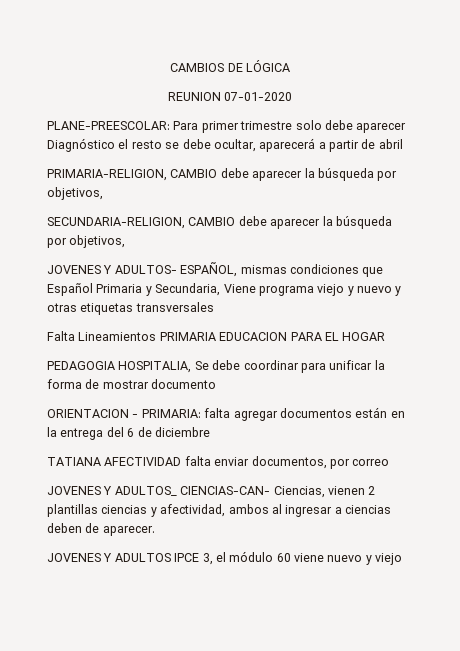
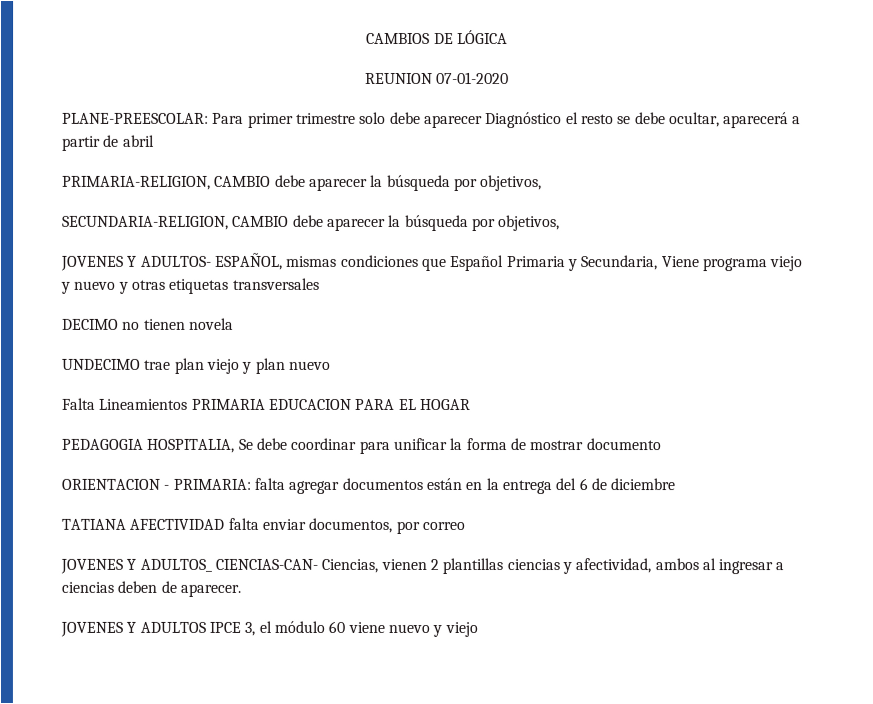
(214, 307) none -> [62,317,234,330] [61,357,330,374] // DECIMO no tienen novela // UNDECIMO trae plan viejo y plan nuevo

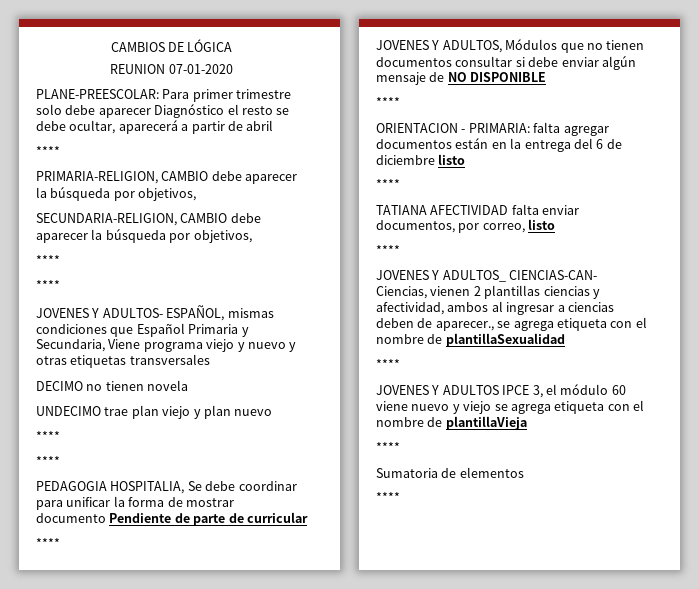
(155, 140) none -> [36,146,60,156] // ****
(561, 223) none -> [36,255,60,265] [36,280,60,290] // **** // ****
[61,397,470,411] Falta Lineamientos PRIMARIA EDUCACION PARA EL HOGAR -> [36,431,60,441] [36,456,60,466] **** // ****
(661, 444) none -> [109,512,308,526] [36,538,60,548] [376,39,645,53] [376,55,636,70] [376,72,547,85] [376,97,400,107] Pendiente de parte de curricular // **** // JOVENES Y ADULTOS, Módulos que no tienen documentos consultar si debe enviar algún mensaje de NO DISPONIBLE // ****
(676, 484) none -> [438,154,466,165] [376,179,400,189] listo // ****
[421,521,465,531] correo -> [482,219,556,233] [376,245,400,255] correo, listo // ****
[179,583,241,597] aparecer. -> [435,317,647,331] [376,333,565,347] [376,359,400,369] aparecer., se agrega etiqueta con el nombre de plantillaSexualidad // ****
(478, 630) none -> [494,400,644,414] [376,416,527,430] [376,442,400,452] [376,467,524,478] [376,492,400,502] se agrega etiqueta con el nombre de plantillaVieja // **** // Sumatoria de elementos // ****

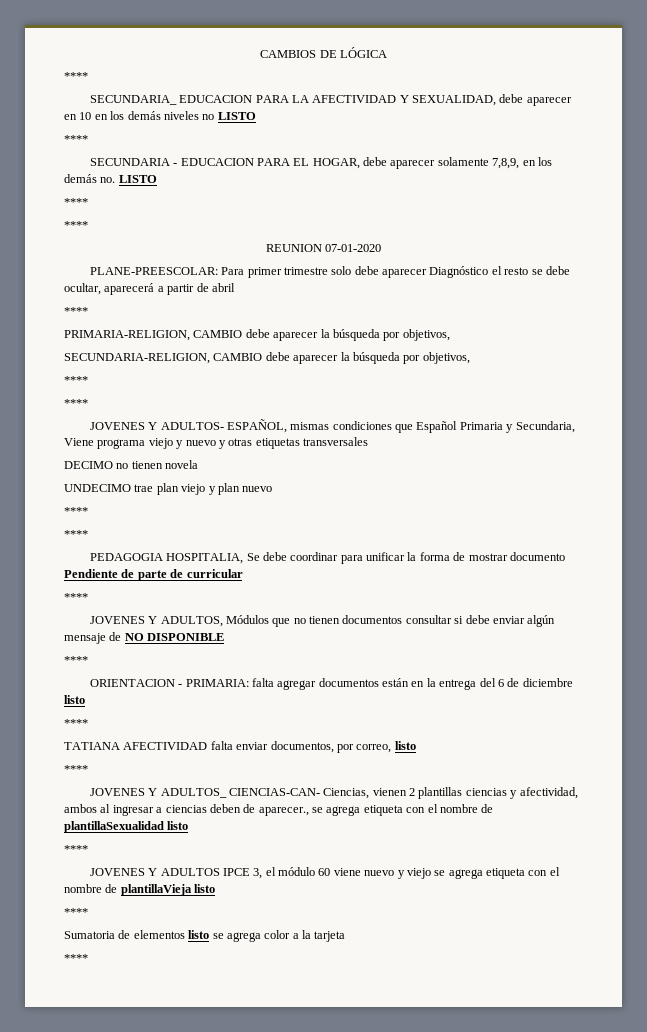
(233, 45) none -> [64,72,88,80] [89,94,572,106] [64,111,256,120] [64,135,88,143] [89,157,552,169] [64,174,157,183] [64,198,88,206] [64,221,88,229] // **** // SECUNDARIA_ EDUCACION PARA LA AFECTIVIDAD Y SEXUALIDAD, debe aparecer en 10 en los demás niveles no LISTO // **** // SECUNDARIA - EDUCACION PARA EL HOGAR, debe aparecer solamente 7,8,9, en los demás no. LISTO // **** // ****
(565, 340) none -> [167,821,189,830] listo
(527, 423) none -> [194,884,216,893] listo
(524, 472) none -> [188,930,346,942] listo se agrega color a la tarjeta

